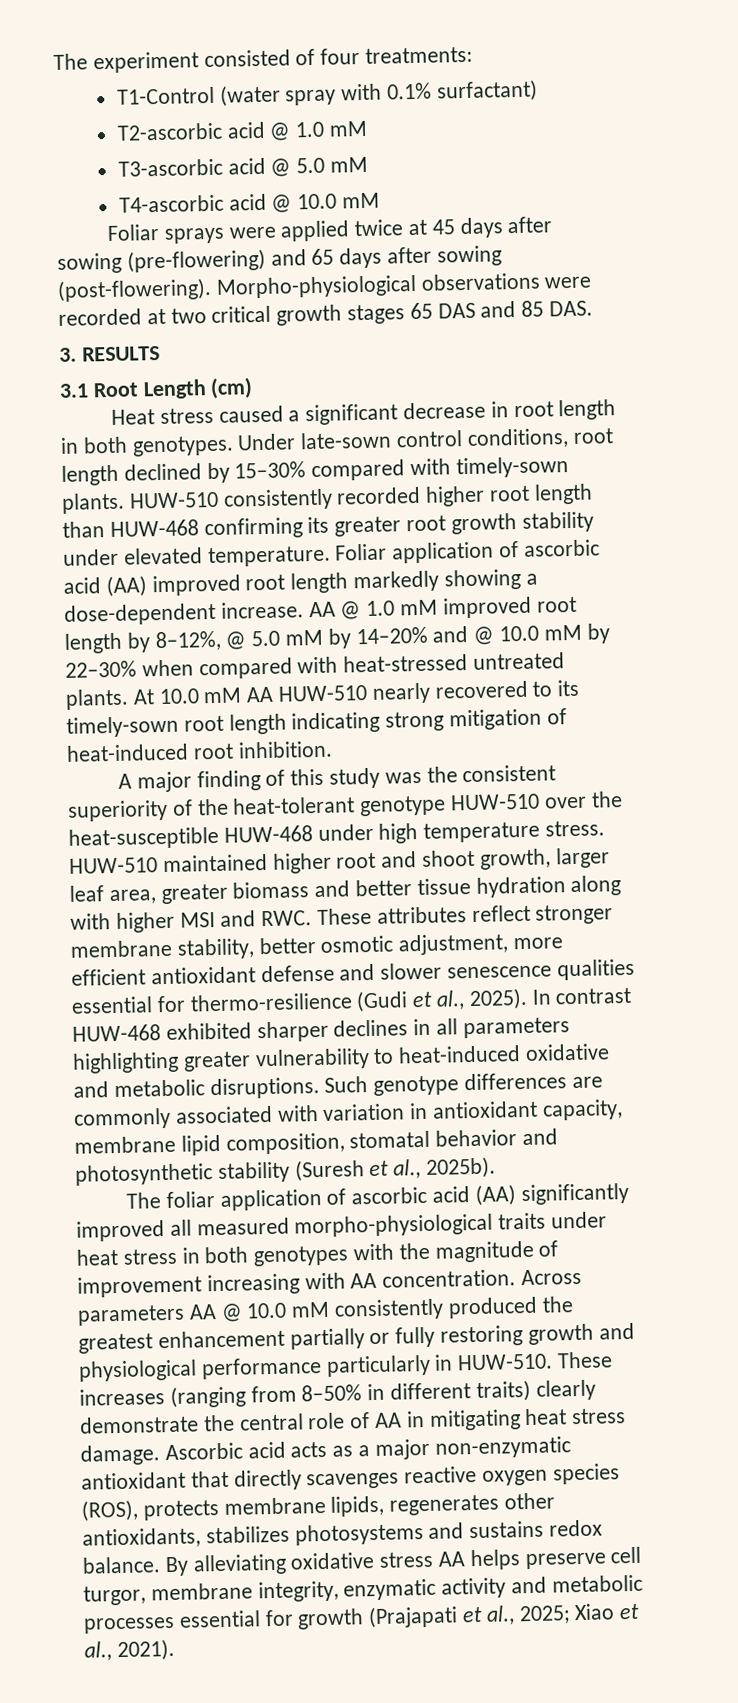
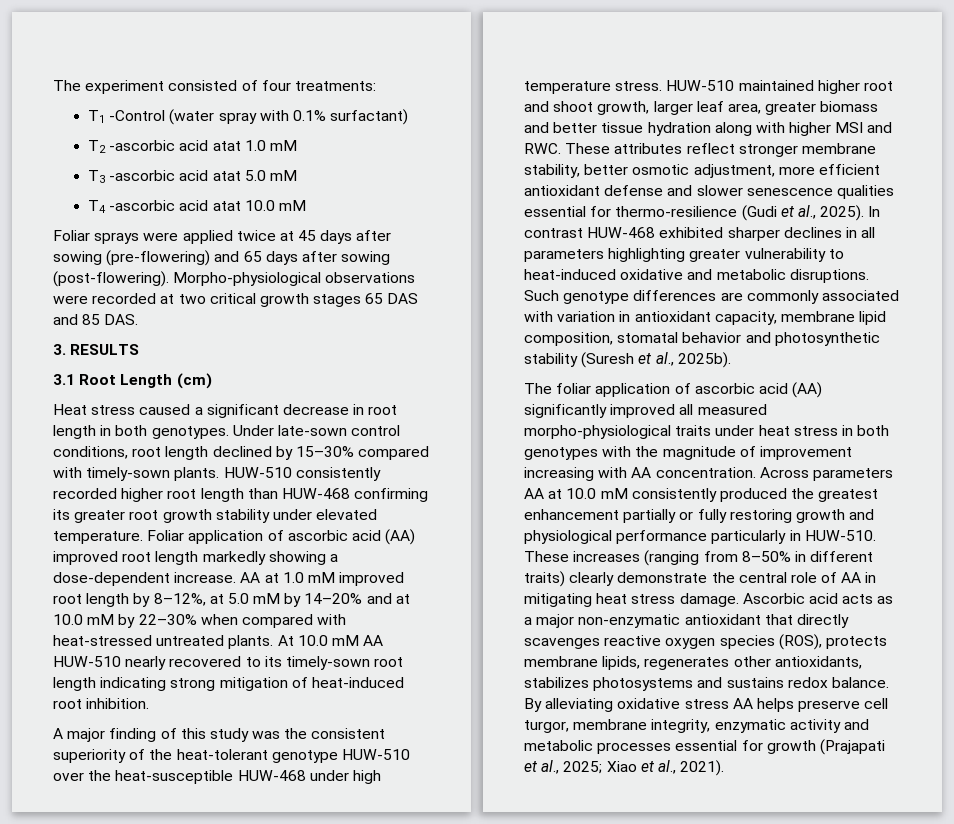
[116,86,215,105] T1-Control -> [87,110,166,123] T1 -Control
[116,120,369,141] [117,156,369,177] [118,193,293,213] T2-ascorbic acid @ 1.0 mM // T3-ascorbic acid @ 5.0 mM // T4-ascorbic acid @ -> [87,140,297,153] [87,170,297,183] [87,200,241,213] T2 -ascorbic acid atat 1.0 mM // T3 -ascorbic acid atat 5.0 mM // T4 -ascorbic acid atat
[340,601,362,620] @ -> [264,573,279,583] at
[225,631,248,650] @ -> [209,594,224,604] at
[473,626,495,645] @ -> [395,594,410,604] at
[220,1303,243,1322] @ -> [548,489,563,499] at

